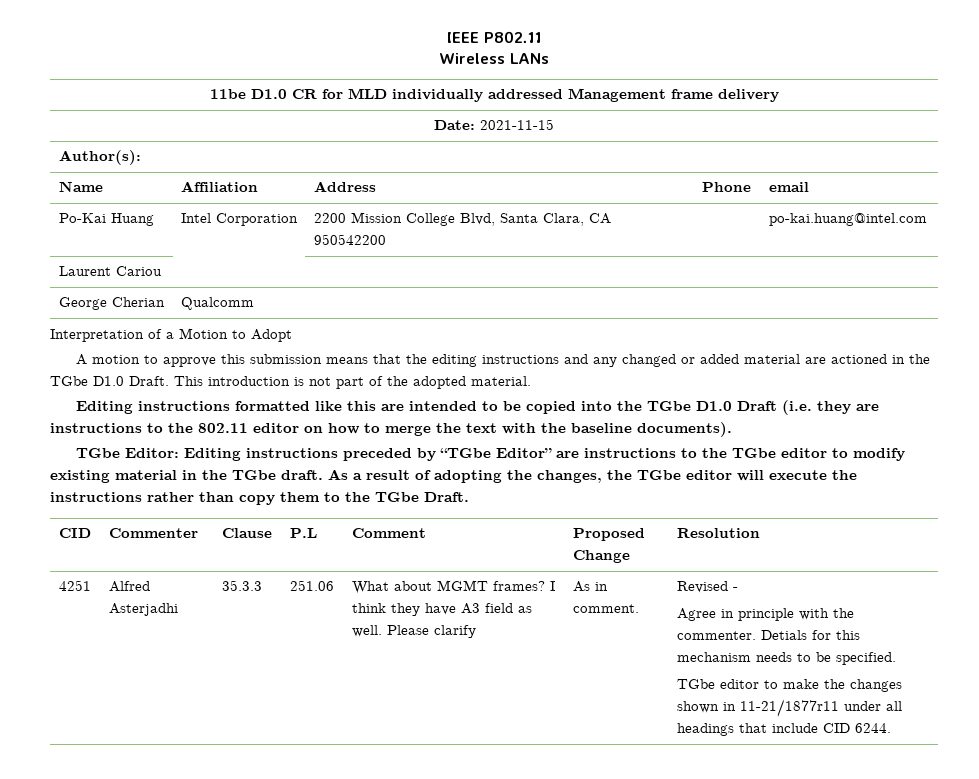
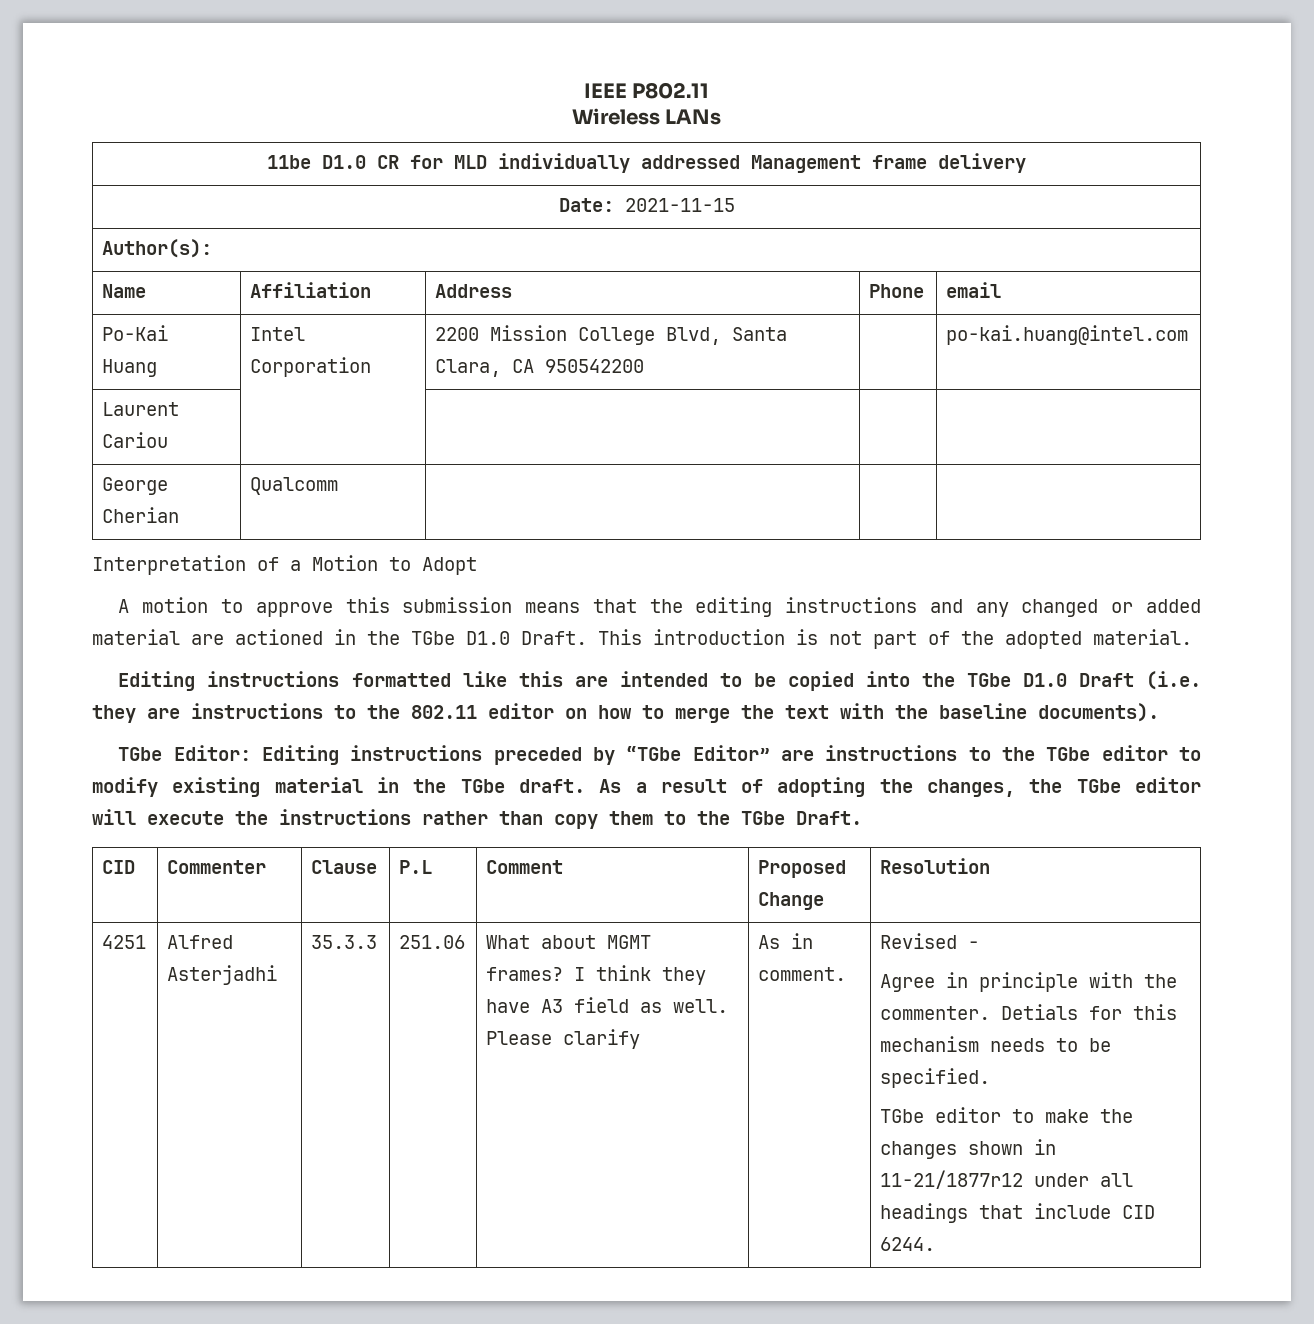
[739,699,839,717] 11-21/1877r11 -> [880,1170,1024,1189] 11-21/1877r12

